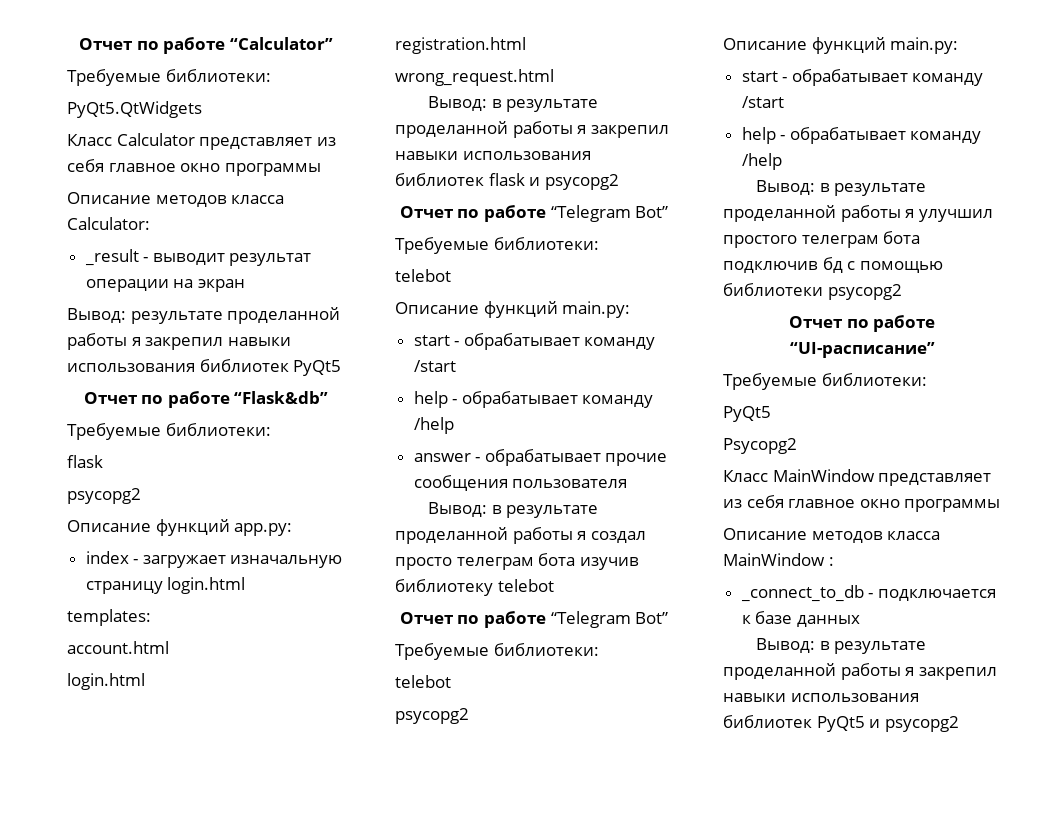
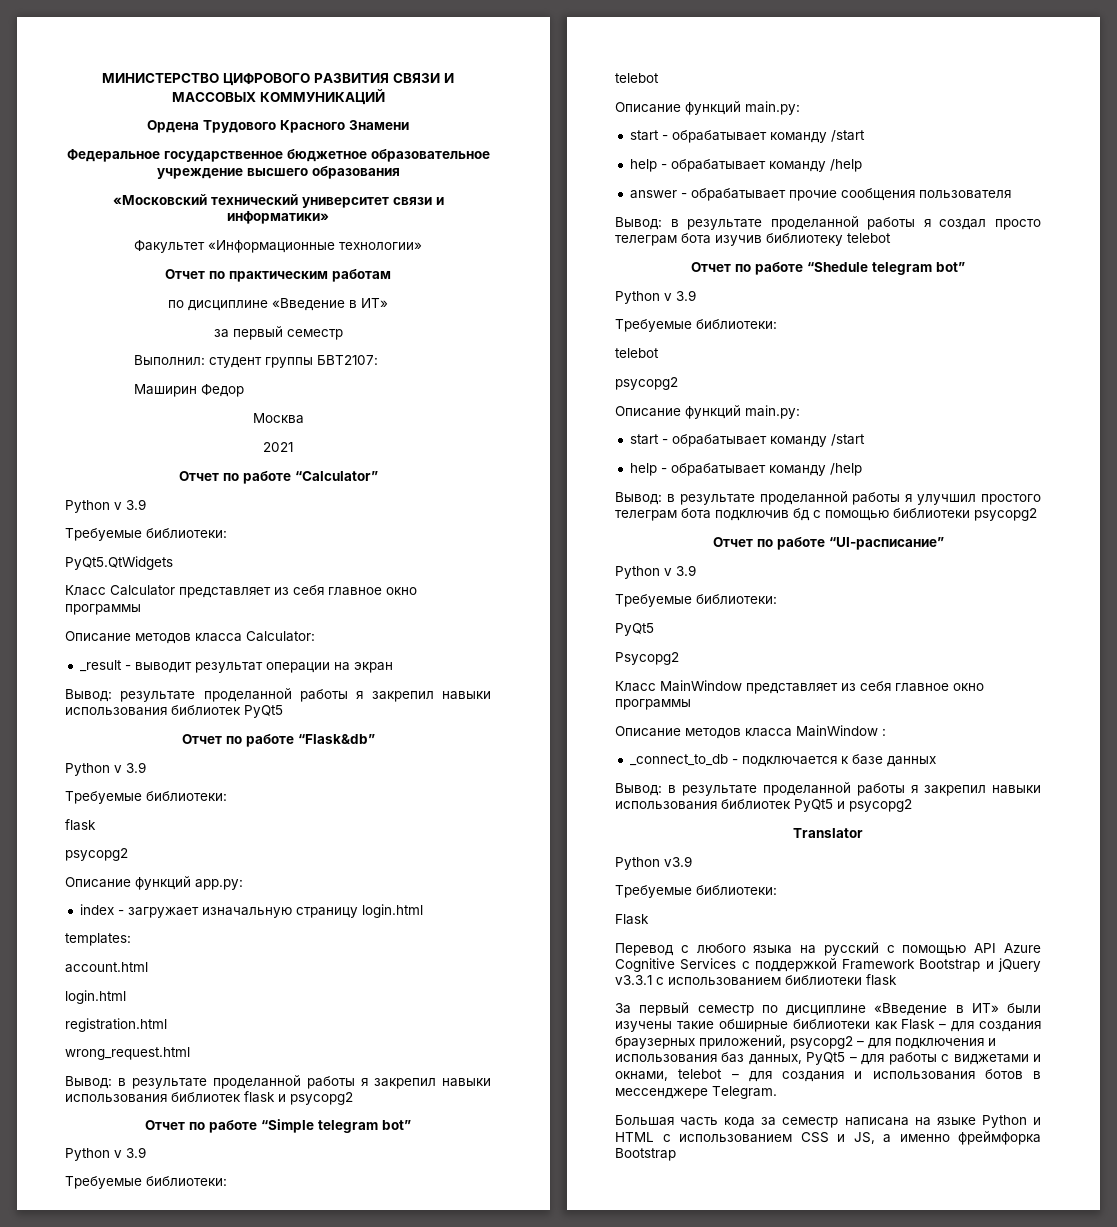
(79, 44) none -> [102,73,454,86] [171,89,385,105] [147,120,409,133] [66,149,490,162] [156,166,400,179] [112,194,444,208] [227,211,329,224] [134,240,422,253] [165,269,391,282] [168,298,388,311] [213,326,343,340] [133,355,378,368] [133,384,244,397] [252,413,304,424] [263,442,293,452] МИНИСТЕРСТВО ЦИФРОВОГО РАЗВИТИЯ СВЯЗИ И МАССОВЫХ КОММУНИКАЦИЙ // Ордена Трудового Красного Знамени // Федеральное государственное бюджетное образовательное учреждение высшего образования // «Московский технический университет связи и информатики» // Факультет «Информационные технологии» // Отчет по практическим работам // по дисциплине «Введение в ИТ» // за первый семестр // Выполнил: студент группы БВТ2107: // Маширин Федор // Москва // 2021 //
(333, 43) none -> [65,499,146,513] // Python v 3.9
(329, 397) none -> [65,762,146,776] // Python v 3.9
[550,205,669,222] “Telegram Bot” -> [261,1119,411,1133] [65,1147,146,1161] “Simple telegram bot” // Python v 3.9
[550,611,669,628] “Telegram Bot” -> [807,262,965,275] [615,290,696,304] “Shedule telegram bot” // Python v 3.9
(935, 350) none -> [615,565,696,579] // Python v 3.9
(959, 724) none -> [793,828,863,838] [615,856,692,870] [615,885,777,898] [615,914,649,925] [615,942,1041,956] [615,958,1041,972] [615,974,897,986] [615,1002,1041,1016] [615,1019,1041,1032] [615,1035,996,1049] [615,1052,1041,1065] [615,1069,1041,1082] [615,1086,777,1099] [615,1115,1041,1128] [615,1131,1041,1145] [615,1148,676,1161] // Translator // Python v3.9 // Требуемые библиотеки: // Flask // Перевод с любого языка на русский с помощью API Azure Cognitive Services с поддержкой Framework Bootstrap и jQuery v3.3.1 с использованием библиотеки flask // За первый семестр по дисциплине «Введение в ИТ» были изучены такие обширные библиотеки как Flask – для создания браузерных приложений, psycopg2 – для подключения и использования баз данных, PyQt5 – для работы с виджетами и окнами, telebot – для создания и использования ботов в мессенджере Telegram. // Большая часть кода за семестр написана на языке Python и HTML с использованием CSS и JS, а именно фреймфорка Bootstrap

